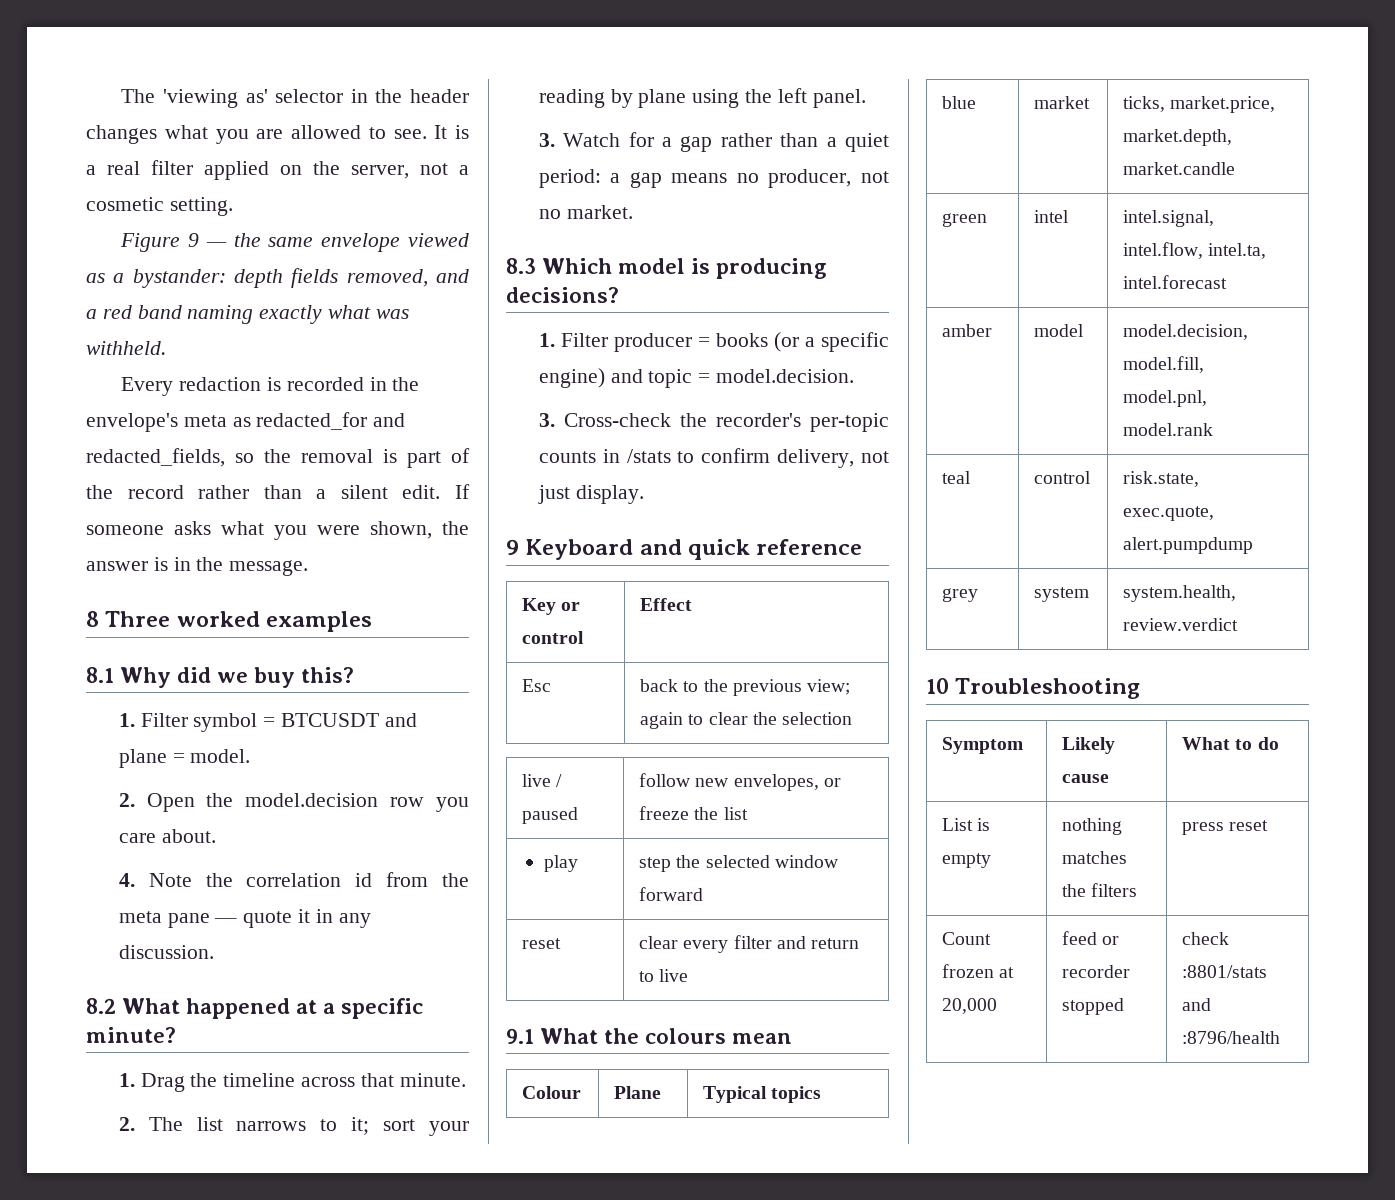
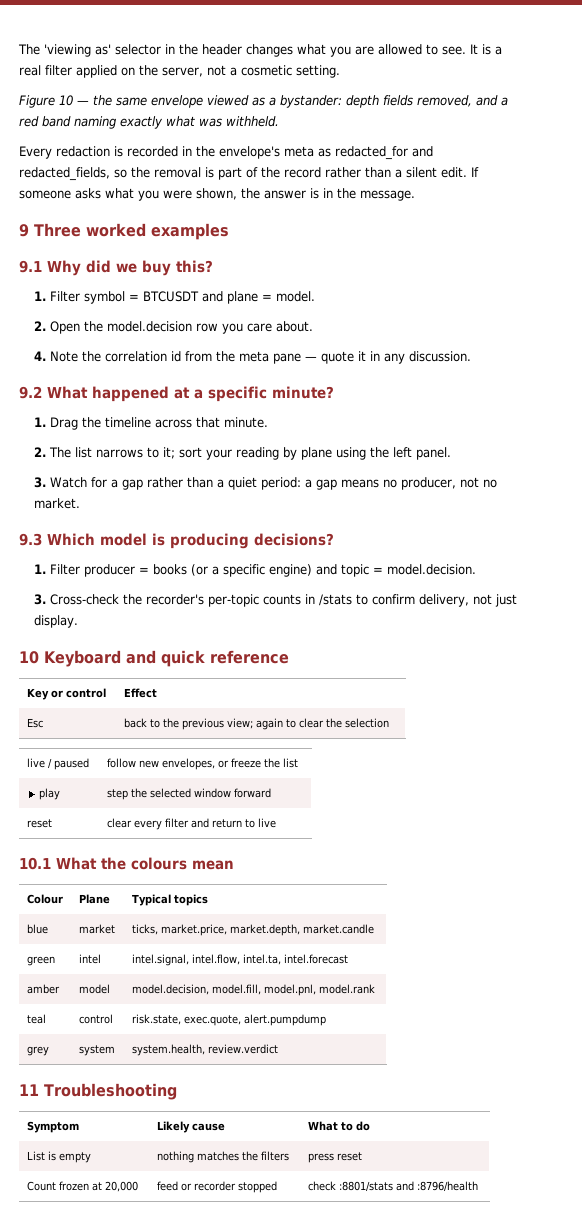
[188,233,200,247] 9 -> [59,95,73,106] 10
[86,611,99,627] 8 -> [19,224,29,237] 9
[86,667,114,683] 8.1 -> [19,260,42,273] 9.1
[86,998,116,1014] 8.2 -> [19,386,42,399] 9.2
[506,258,536,274] 8.3 -> [19,533,42,546] 9.3
[506,539,519,555] 9 -> [19,651,39,664] 10
[506,1028,534,1044] 9.1 -> [19,857,51,870] 10.1
[926,678,949,694] 10 -> [19,1084,39,1096] 11

